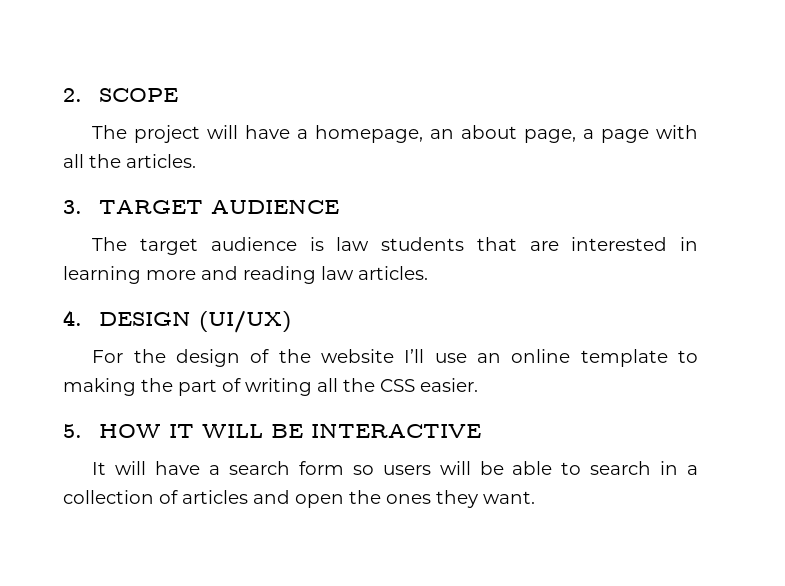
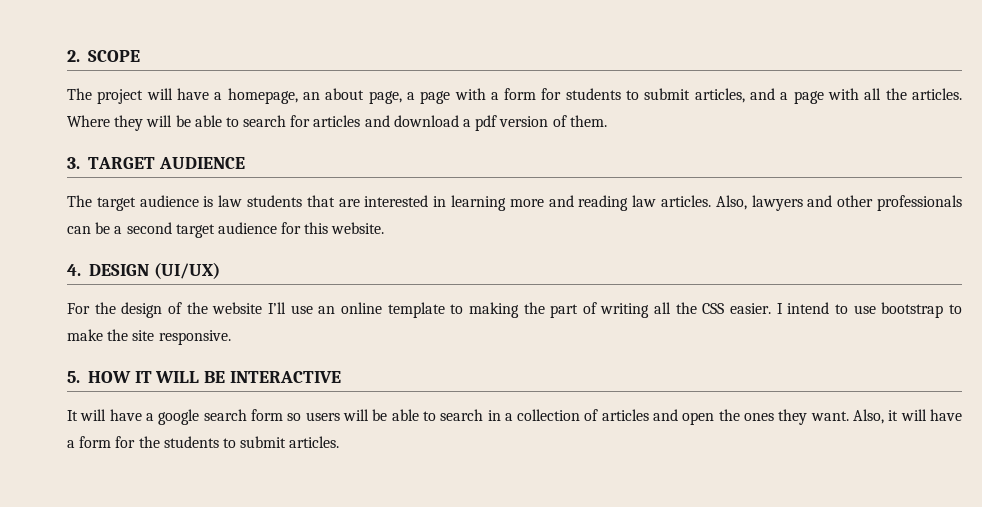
[63,154,196,168] all the articles. -> [490,88,963,104] [67,115,607,131] a form for students to submit articles, and a page with all the articles. Where they will be able to search for articles and download a pdf version of them.
(428, 273) none -> [715,195,962,211] [67,222,385,238] Also, lawyers and other professionals can be a second target audience for this website.
(478, 385) none -> [776,302,963,318] [67,329,231,345] I intend to use bootstrap to make the site responsive.
(221, 470) none -> [158,409,200,425] google
(535, 497) none -> [853,409,962,424] [67,436,340,448] Also, it will have a form for the students to submit articles.

